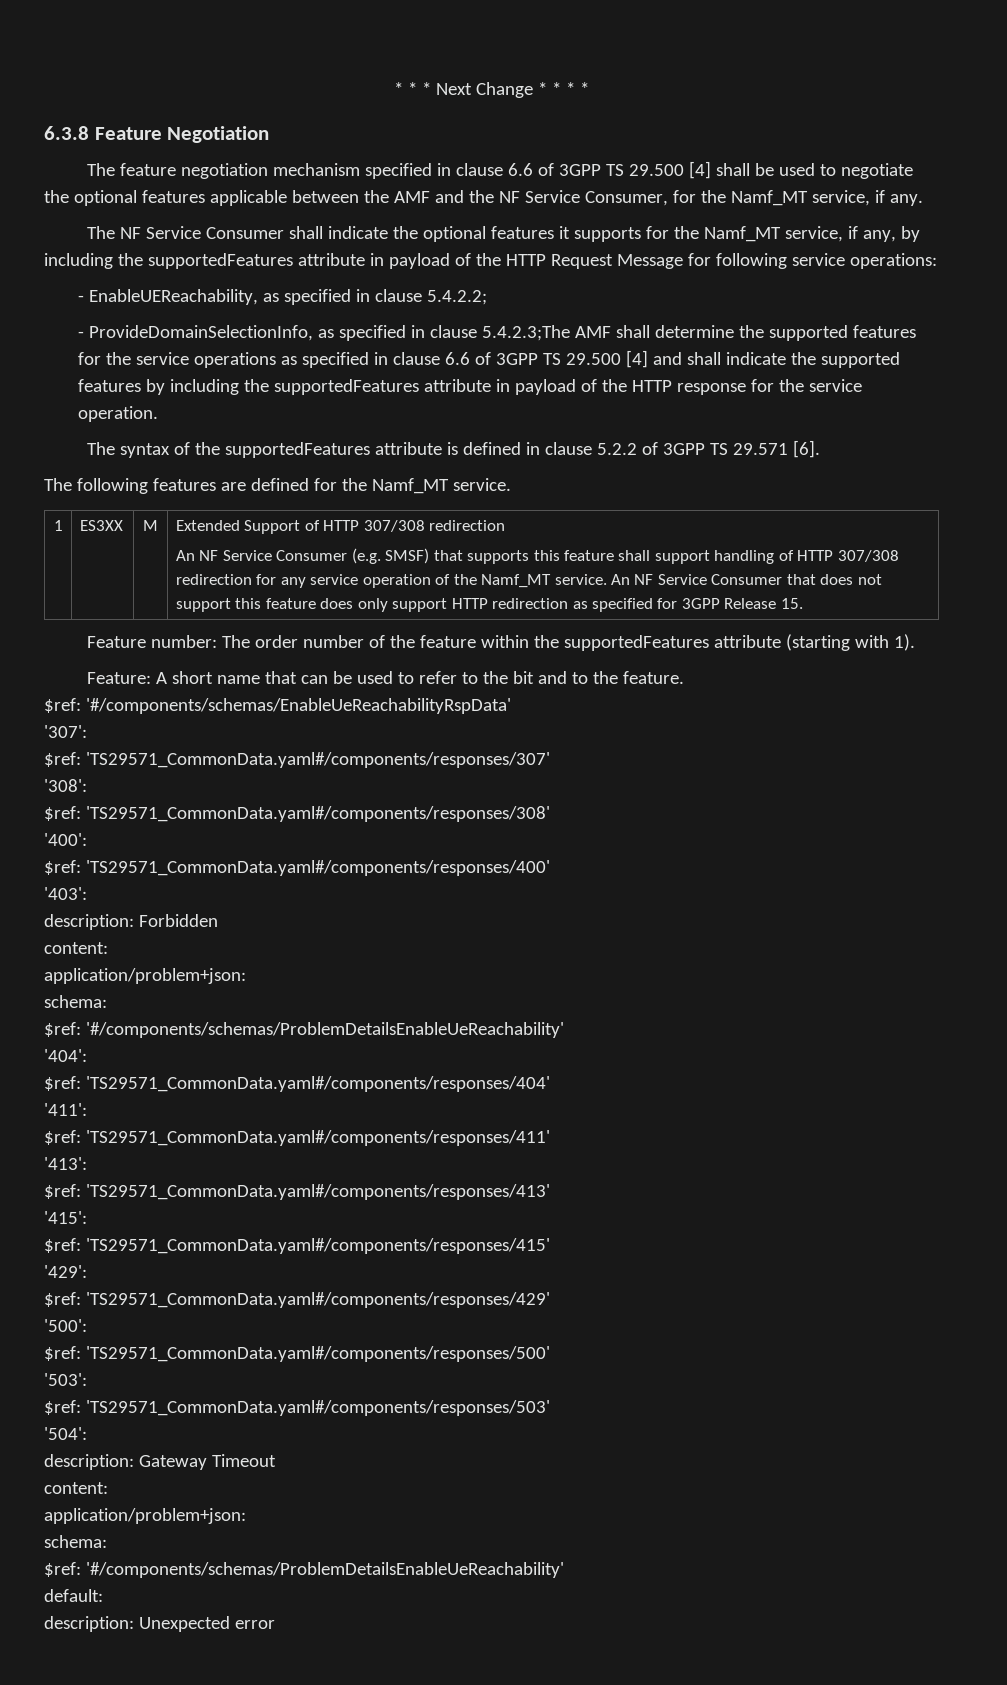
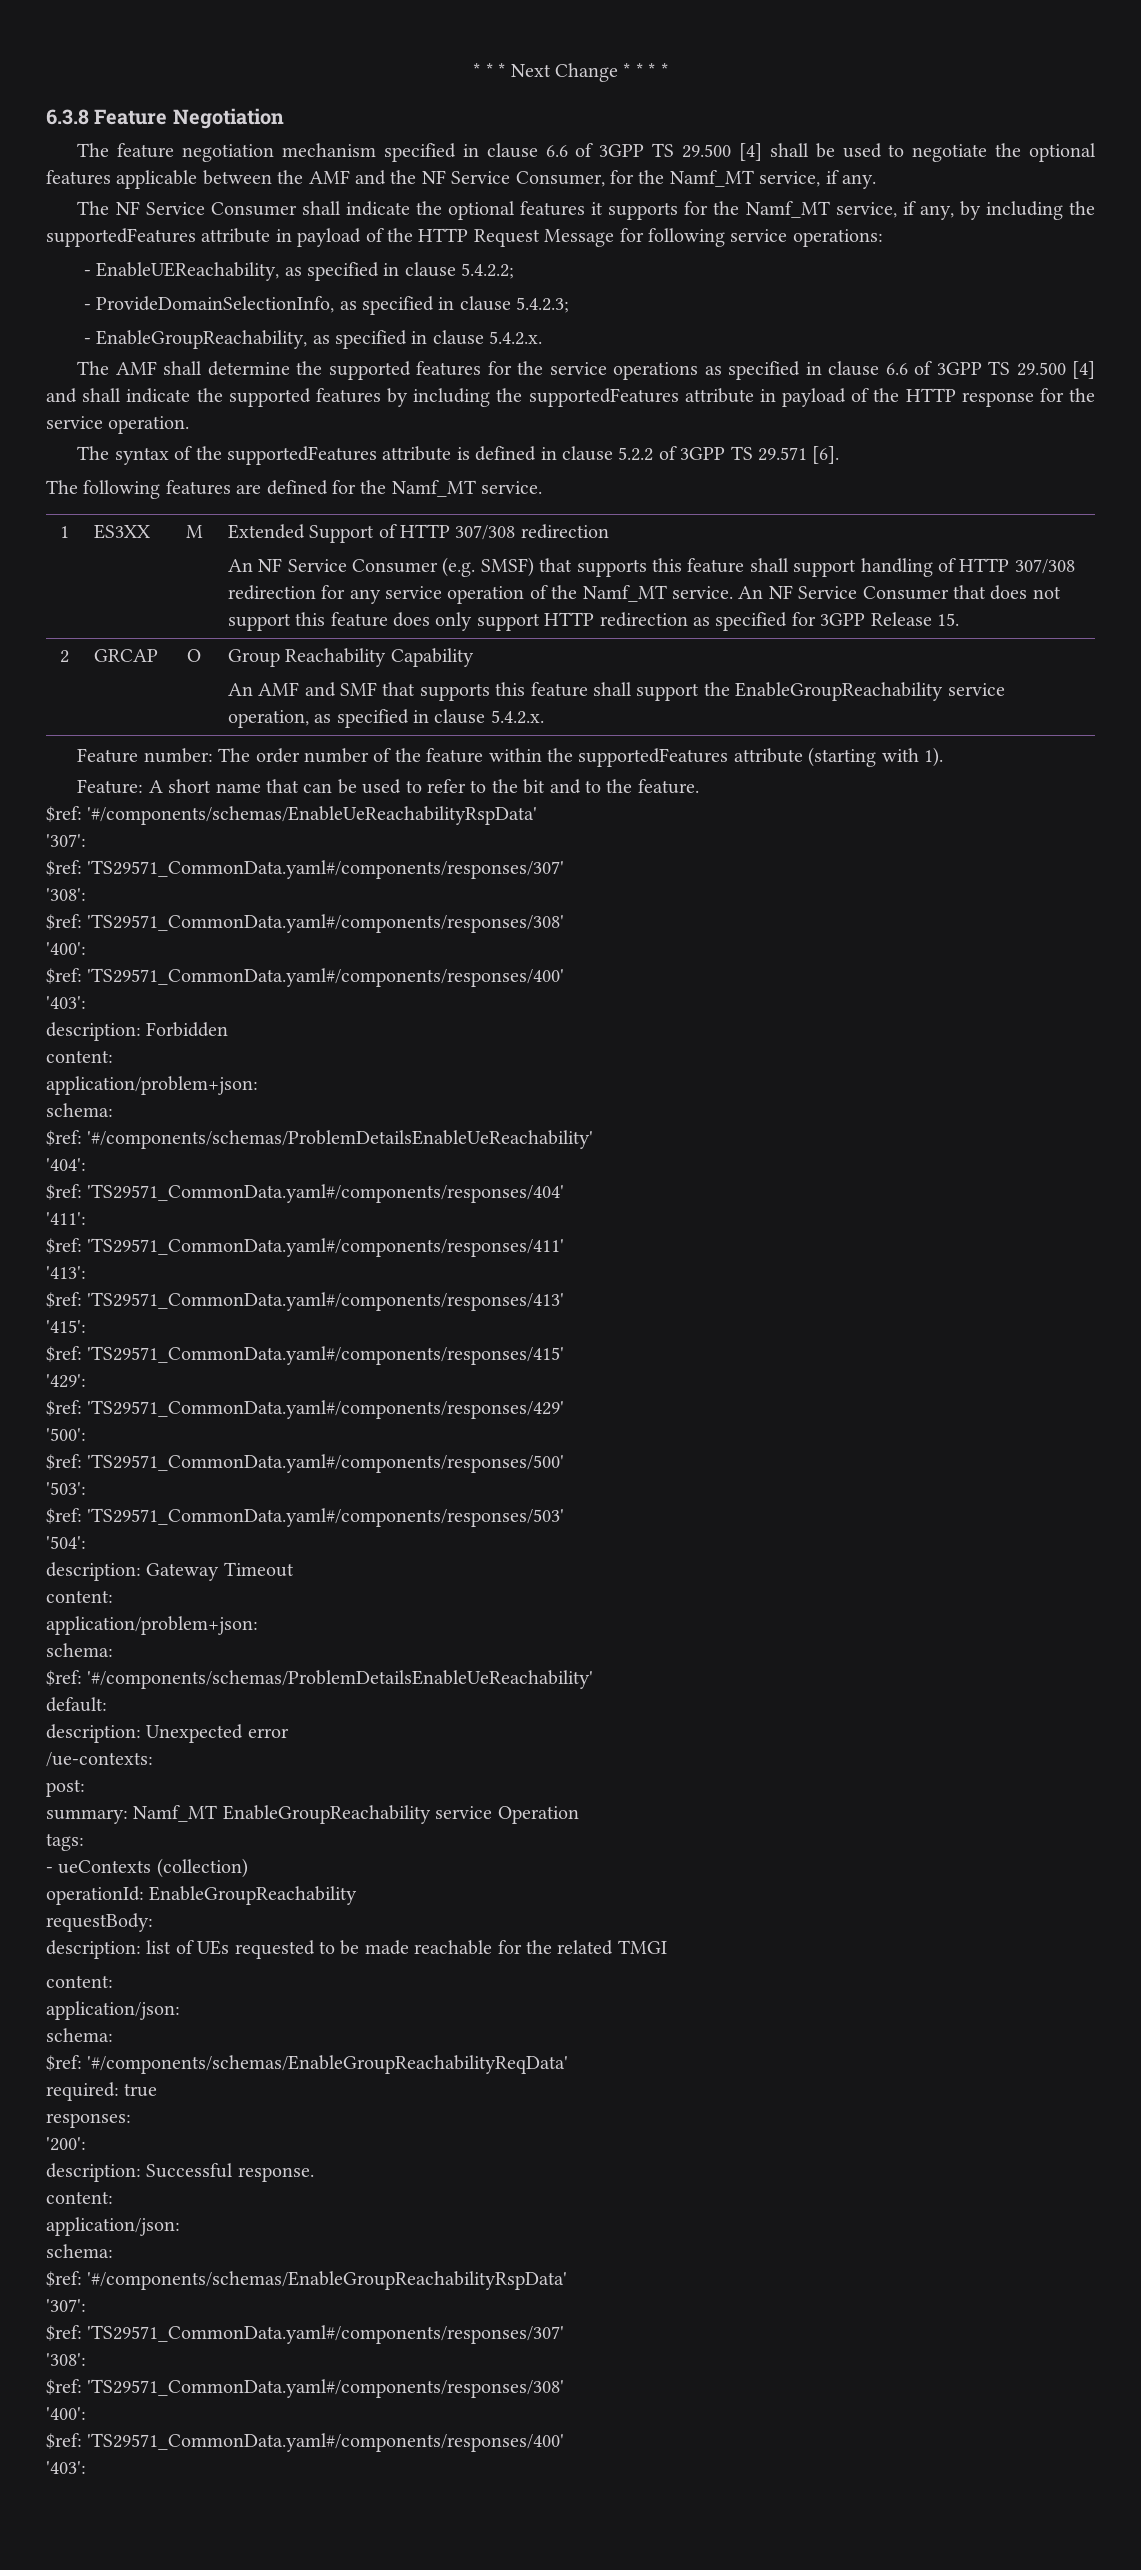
[481,325,570,341] 5.4.2.3;The -> [516,297,570,313] [83,330,543,349] [77,361,110,375] 5.4.2.3; // - EnableGroupReachability, as specified in clause 5.4.2.x. // The
(803, 603) none -> [59,650,69,663] [93,649,158,662] [187,649,201,662] [227,648,474,667] [227,682,1005,701] [227,709,544,728] // 2 | GRCAP | O | Group Reachability Capability // An AMF and SMF that supports this feature shall support the EnableGroupReachability service operation, as specified in clause 5.4.2.x.
(275, 1624) none -> [46,1752,153,1767] [46,1779,85,1797] [46,1805,579,1824] [46,1833,84,1851] [46,1858,248,1878] [46,1886,358,1905] [46,1913,153,1932] [46,1940,667,1959] [46,1975,113,1988] [46,2001,180,2020] [46,2028,113,2042] [46,2055,569,2074] [46,2082,158,2101] [46,2113,131,2128] [46,2137,86,2151] [46,2163,314,2182] [46,2191,113,2204] [46,2217,180,2236] [46,2244,113,2258] [46,2271,568,2290] [46,2299,86,2312] [46,2325,565,2344] [46,2353,86,2366] [46,2379,565,2398] [46,2407,86,2420] [46,2433,565,2452] [46,2461,86,2474] // /ue-contexts: // post: // summary: Namf_MT EnableGroupReachability service Operation // tags: // - ueContexts (collection) // operationId: EnableGroupReachability // requestBody: // description: list of UEs requested to be made reachable for the related TMGI // content: // application/json: // schema: // $ref: '#/components/schemas/EnableGroupReachabilityReqData' // required: true // responses: // '200': // description: Successful response. // content: // application/json: // schema: // $ref: '#/components/schemas/EnableGroupReachabilityRspData' // '307': // $ref: 'TS29571_CommonData.yaml#/components/responses/307' // '308': // $ref: 'TS29571_CommonData.yaml#/components/responses/308' // '400': // $ref: 'TS29571_CommonData.yaml#/components/responses/400' // '403':

